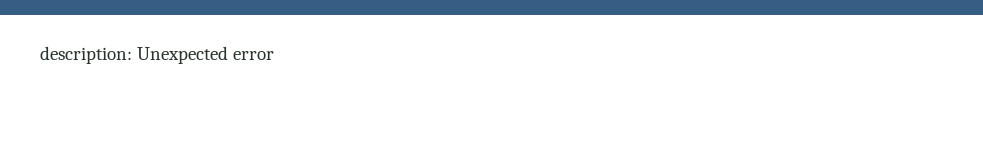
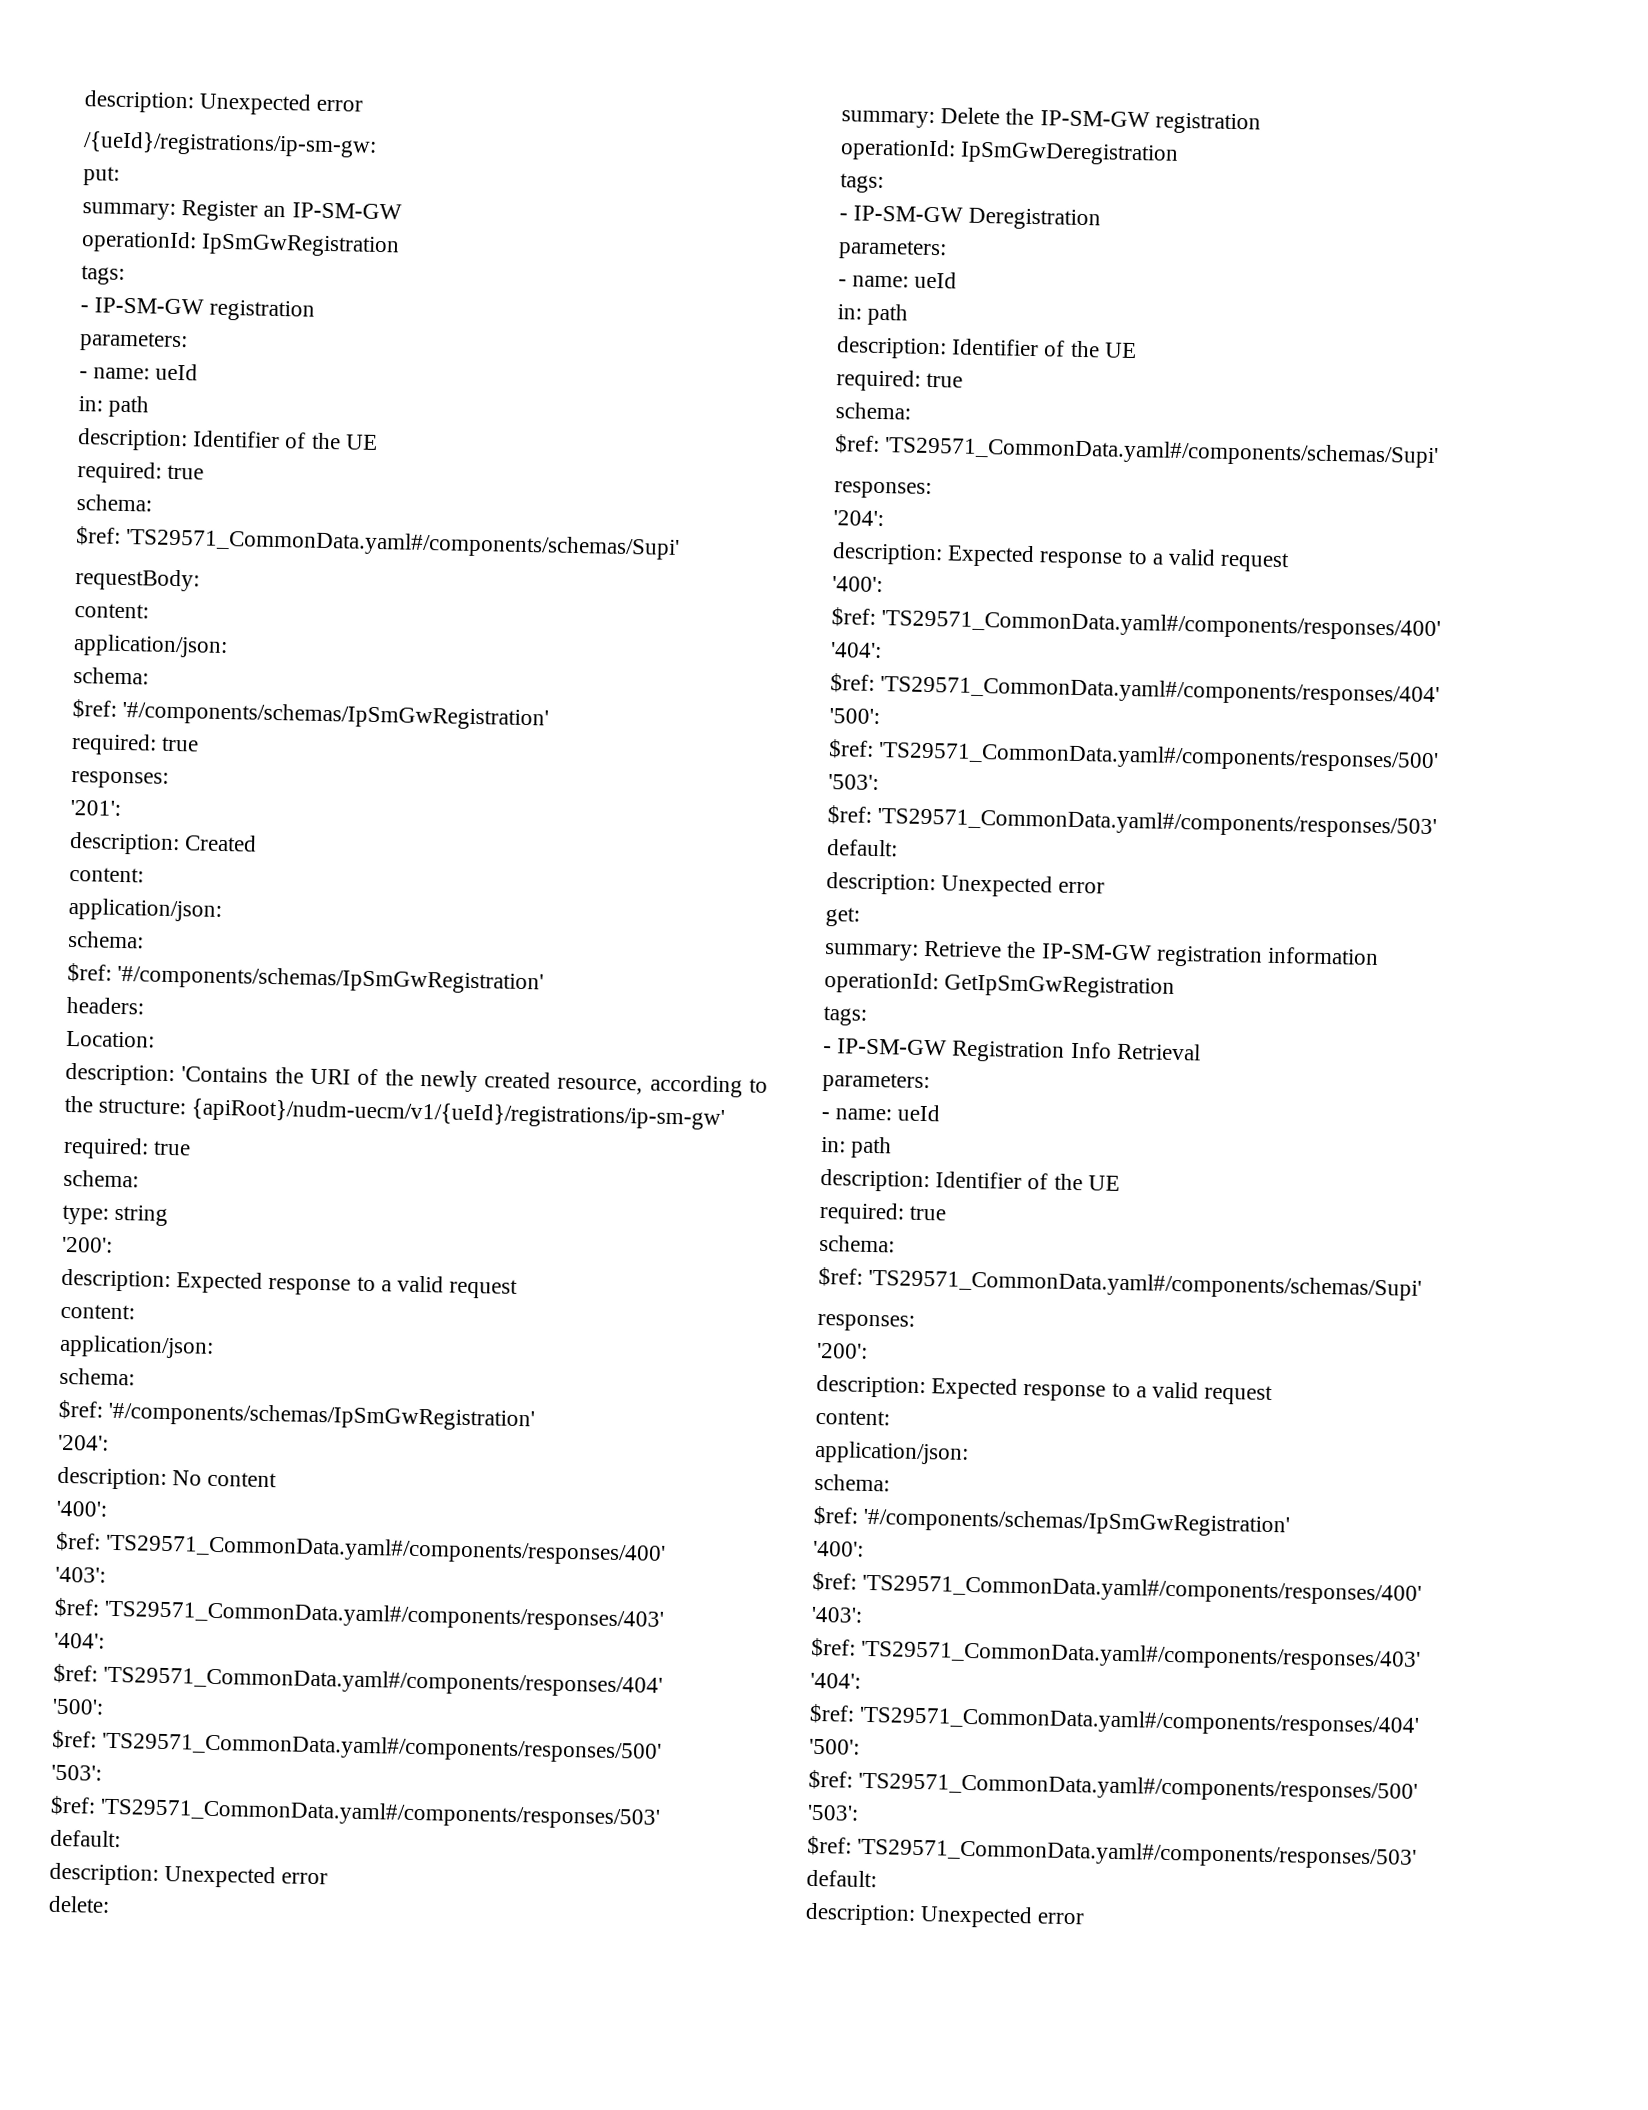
[40,46,275,64] description: Unexpected error -> [84,90,364,116] [83,131,377,158] [83,166,120,186] [82,200,402,222] [81,230,401,258] [81,265,125,285] [80,297,316,322] [79,331,188,353] [79,363,199,381] [78,395,150,418] [77,428,378,452] [77,461,205,484] [76,494,152,512] [75,526,681,561] [75,568,200,592] [74,603,149,619] [73,633,228,659] [73,666,149,685] [72,698,550,731] [71,732,200,756] [71,770,169,789] [70,799,121,816] [69,831,258,856] [69,866,144,883] [68,897,222,922] [68,930,144,949] [67,962,545,995] [66,996,144,1015] [66,1030,155,1048] [65,1062,768,1098] [64,1095,726,1131] [63,1136,192,1160] [63,1169,139,1188] [62,1204,169,1226] [61,1236,113,1253] [61,1268,519,1299] [60,1303,135,1320] [59,1334,214,1359] [59,1367,135,1386] [58,1399,536,1432] [57,1434,109,1451] [57,1466,278,1490] [56,1500,107,1517] [55,1531,667,1566] [55,1566,106,1583] [54,1597,665,1632] [54,1632,105,1649] [53,1663,664,1698] [52,1698,104,1715] [52,1729,663,1764] [51,1764,102,1781] [50,1795,661,1830] [50,1829,121,1848] [49,1862,329,1889] [48,1895,110,1913] [841,107,1261,135] [840,138,1180,166] [840,173,884,194] [839,205,1102,231] [838,239,947,261] [838,271,958,289] [837,303,909,326] [836,336,1137,360] [836,369,964,392] [835,402,911,420] [834,434,1440,469] [834,481,932,500] [833,510,884,527] [832,542,1291,573] [832,576,883,593] [831,607,1442,642] [830,642,882,659] [830,673,1441,708] [829,708,880,725] [828,739,1440,774] [828,774,879,791] [827,805,1438,840] [826,839,898,857] [826,872,1106,898] [825,907,860,927] [824,940,1380,968] [824,970,1176,999] [823,1005,867,1026] [823,1038,1201,1063] [822,1071,930,1094] [821,1104,942,1122] [821,1136,893,1159] [820,1168,1120,1193] [819,1201,948,1225] [819,1234,895,1253] [818,1266,1423,1301] [817,1313,915,1332] [816,1342,868,1359] [816,1374,1274,1406] [815,1409,890,1426] [814,1440,969,1465] [814,1473,890,1492] [813,1505,1291,1538] [813,1540,864,1557] [812,1571,1423,1607] [811,1606,863,1623] [811,1637,1422,1672] [810,1672,861,1689] [809,1703,1420,1738] [809,1738,860,1755] [808,1769,1419,1804] [807,1804,859,1821] [807,1835,1418,1870] [806,1869,877,1888] [805,1902,1085,1929] description: Unexpected error // /{ueId}/registrations/ip-sm-gw: // put: // summary: Register an IP-SM-GW // operationId: IpSmGwRegistration // tags: // - IP-SM-GW registration // parameters: // - name: ueId // in: path // description: Identifier of the UE // required: true // schema: // $ref: 'TS29571_CommonData.yaml#/components/schemas/Supi' // requestBody: // content: // application/json: // schema: // $ref: '#/components/schemas/IpSmGwRegistration' // required: true // responses: // '201': // description: Created // content: // application/json: // schema: // $ref: '#/components/schemas/IpSmGwRegistration' // headers: // Location: // description: 'Contains the URI of the newly created resource, according to the structure: {apiRoot}/nudm-uecm/v1/{ueId}/registrations/ip-sm-gw' // required: true // schema: // type: string // '200': // description: Expected response to a valid request // content: // application/json: // schema: // $ref: '#/components/schemas/IpSmGwRegistration' // '204': // description: No content // '400': // $ref: 'TS29571_CommonData.yaml#/components/responses/400' // '403': // $ref: 'TS29571_CommonData.yaml#/components/responses/403' // '404': // $ref: 'TS29571_CommonData.yaml#/components/responses/404' // '500': // $ref: 'TS29571_CommonData.yaml#/components/responses/500' // '503': // $ref: 'TS29571_CommonData.yaml#/components/responses/503' // default: // description: Unexpected error // delete: // summary: Delete the IP-SM-GW registration // operationId: IpSmGwDeregistration // tags: // - IP-SM-GW Deregistration // parameters: // - name: ueId // in: path // description: Identifier of the UE // required: true // schema: // $ref: 'TS29571_CommonData.yaml#/components/schemas/Supi' // responses: // '204': // description: Expected response to a valid request // '400': // $ref: 'TS29571_CommonData.yaml#/components/responses/400' // '404': // $ref: 'TS29571_CommonData.yaml#/components/responses/404' // '500': // $ref: 'TS29571_CommonData.yaml#/components/responses/500' // '503': // $ref: 'TS29571_CommonData.yaml#/components/responses/503' // default: // description: Unexpected error // get: // summary: Retrieve the IP-SM-GW registration information // operationId: GetIpSmGwRegistration // tags: // - IP-SM-GW Registration Info Retrieval // parameters: // - name: ueId // in: path // description: Identifier of the UE // required: true // schema: // $ref: 'TS29571_CommonData.yaml#/components/schemas/Supi' // responses: // '200': // description: Expected response to a valid request // content: // application/json: // schema: // $ref: '#/components/schemas/IpSmGwRegistration' // '400': // $ref: 'TS29571_CommonData.yaml#/components/responses/400' // '403': // $ref: 'TS29571_CommonData.yaml#/components/responses/403' // '404': // $ref: 'TS29571_CommonData.yaml#/components/responses/404' // '500': // $ref: 'TS29571_CommonData.yaml#/components/responses/500' // '503': // $ref: 'TS29571_CommonData.yaml#/components/responses/503' // default: // description: Unexpected error

